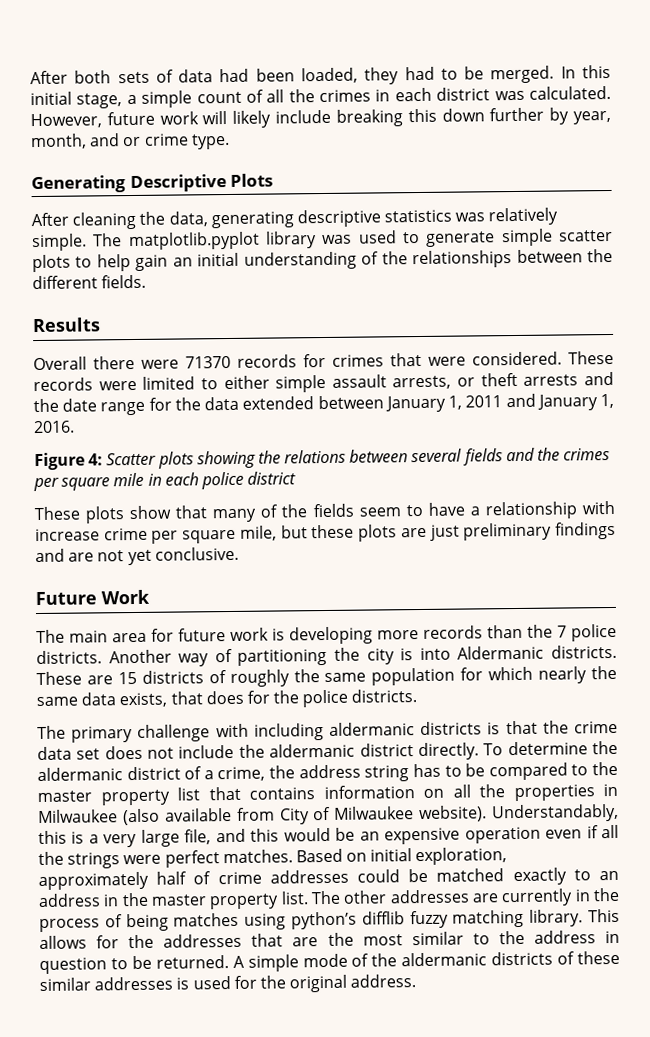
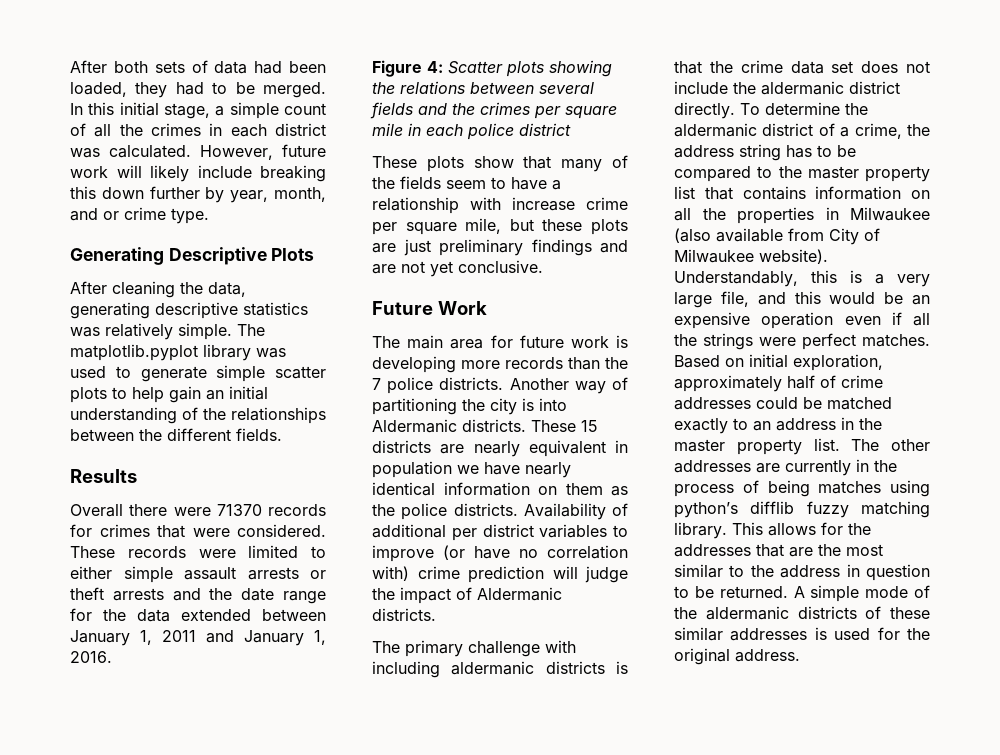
[392,375,452,390] arrests, -> [247,567,299,580] arrests
[86,675,113,685] are -> (576, 426) none
[208,665,618,688] [36,689,349,708] of roughly the same population for which nearly the same data exists, that does for the police -> [440,440,628,457] [372,461,571,478] [372,482,628,496] [372,503,628,520] [372,524,628,541] [372,545,628,562] [372,566,628,583] [372,587,562,604] are nearly equivalent in population we have nearly identical information on them as the police districts. Availability of additional per district variables to improve (or have no correlation with) crime prediction will judge the impact of Aldermanic

